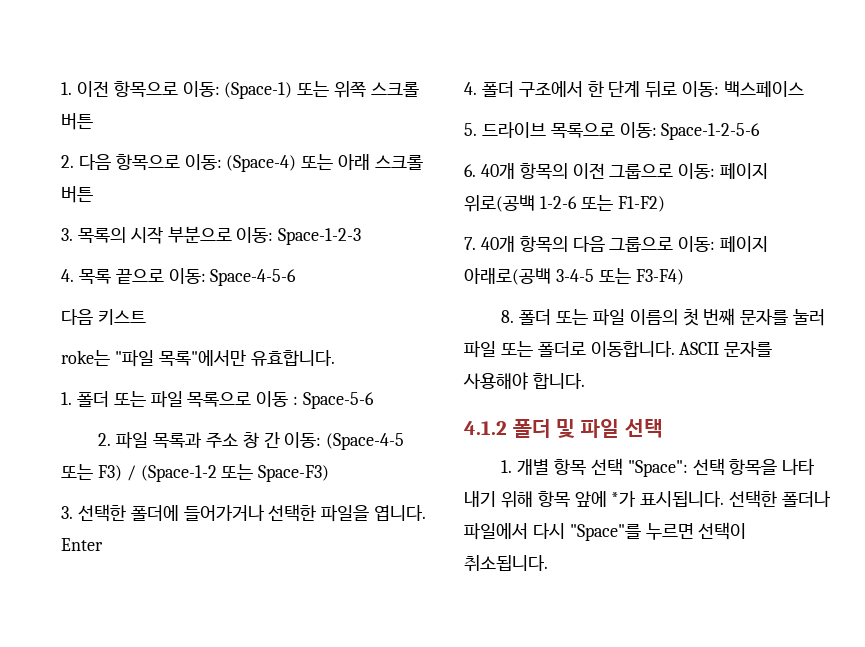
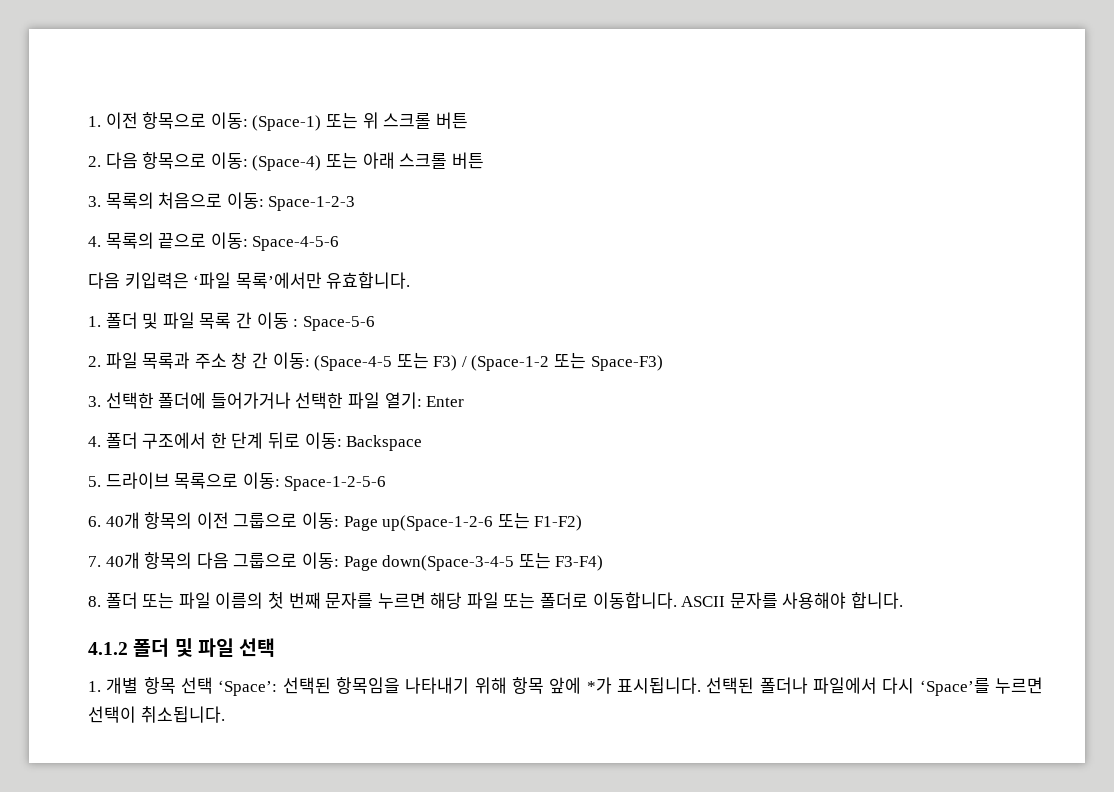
[334,81,367,98] 위쪽 -> [362,112,379,129] 위
[130,226,232,244] 시작 부분으로 -> [158,192,223,209] 처음으로
[78,269,111,285] 목록 -> [105,232,154,249] 목록의
[97,309,146,325] [61,350,246,367] 키스트 // roke는 "파일 목록"에서만 -> [124,272,322,289] 키입력은 ‘파일 목록’에서만
[113,391,252,408] 또는 파일 목록으로 -> [142,312,252,329] 및 파일 목록 간
[321,505,427,522] 파일을 엽니다. -> [347,392,422,409] 파일 열기:
[724,81,805,97] 백스페이스 -> [346,435,423,451] Backspace
[720,163,769,179] [464,195,577,212] 페이지 위로(공백 1-2-6 -> [343,515,494,531] Page up(Space-1-2-6
[720,236,769,252] [464,268,594,285] 페이지 아래로(공백 3-4-5 -> [343,555,515,571] Page down(Space-3-4-5
[793,309,826,326] 눌러 -> [377,592,463,609] 누르면 해당
[627,458,816,477] [464,491,496,507] "Space": 선택 항목을 나타 내기 -> [218,677,470,696] ‘Space’: 선택된 항목임을 나타내기
[729,490,778,508] 선택한 -> [706,677,755,694] 선택된
[569,524,641,541] "Space"를 -> [919,678,990,696] ‘Space’를

